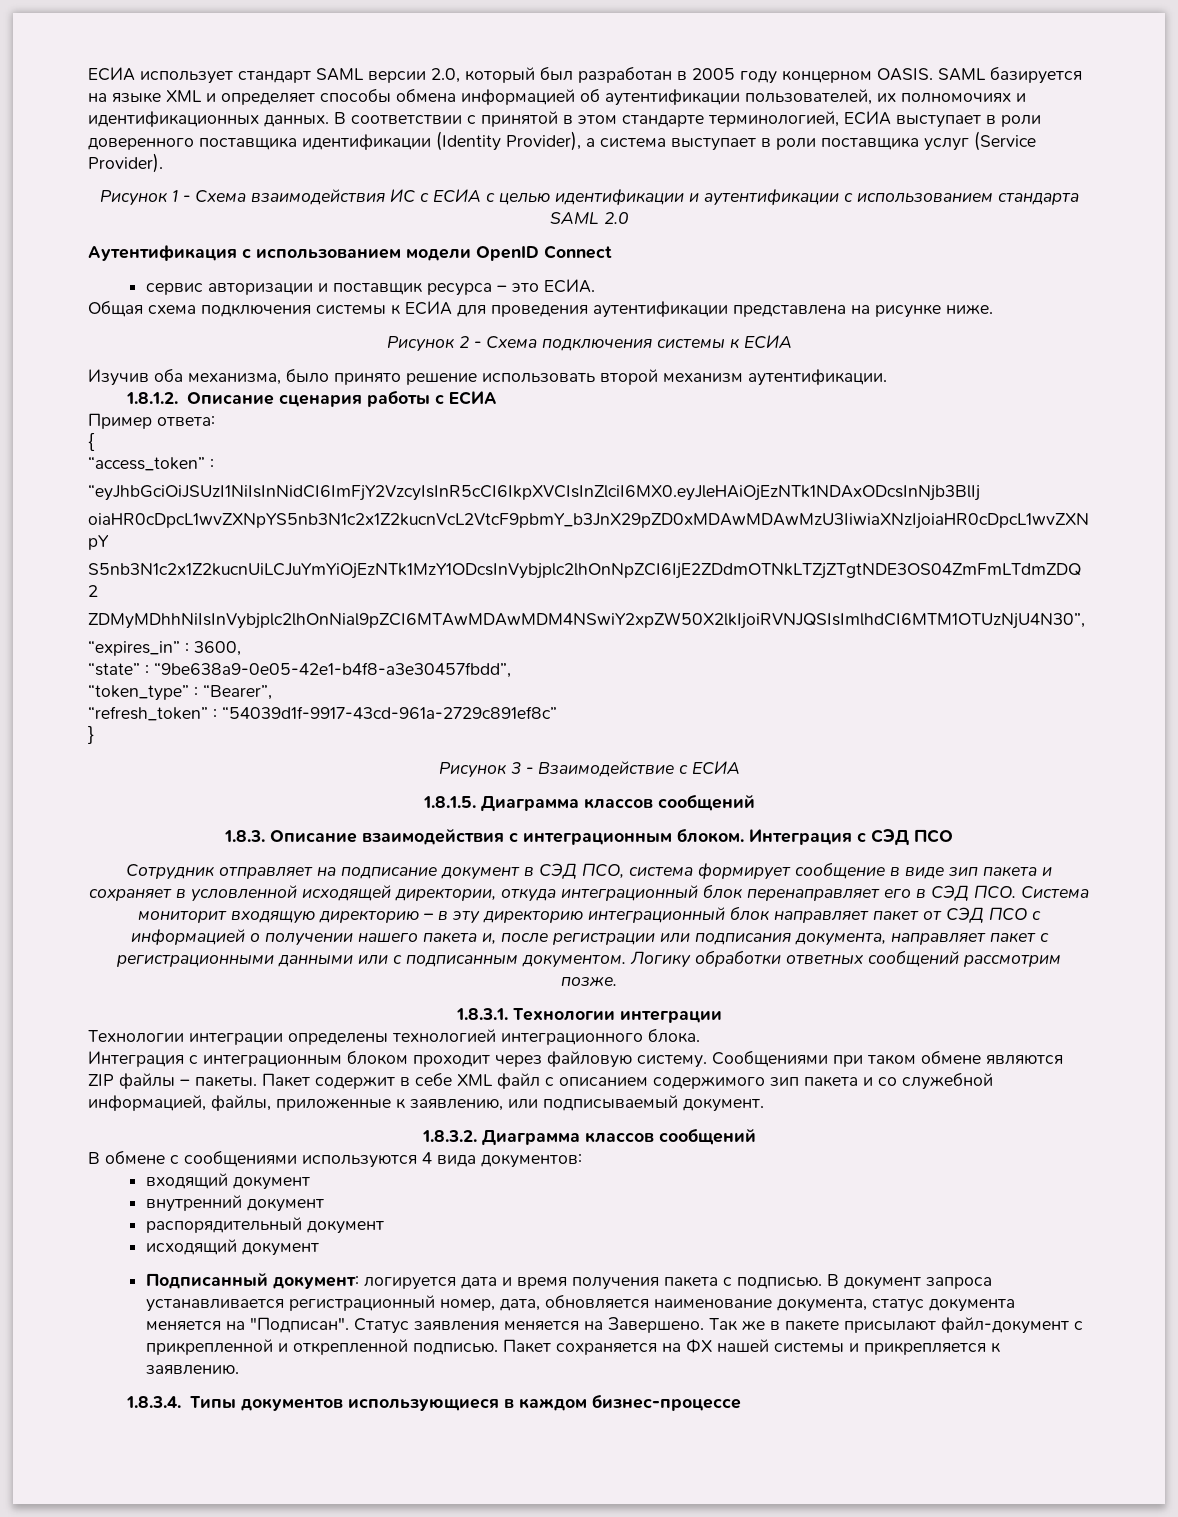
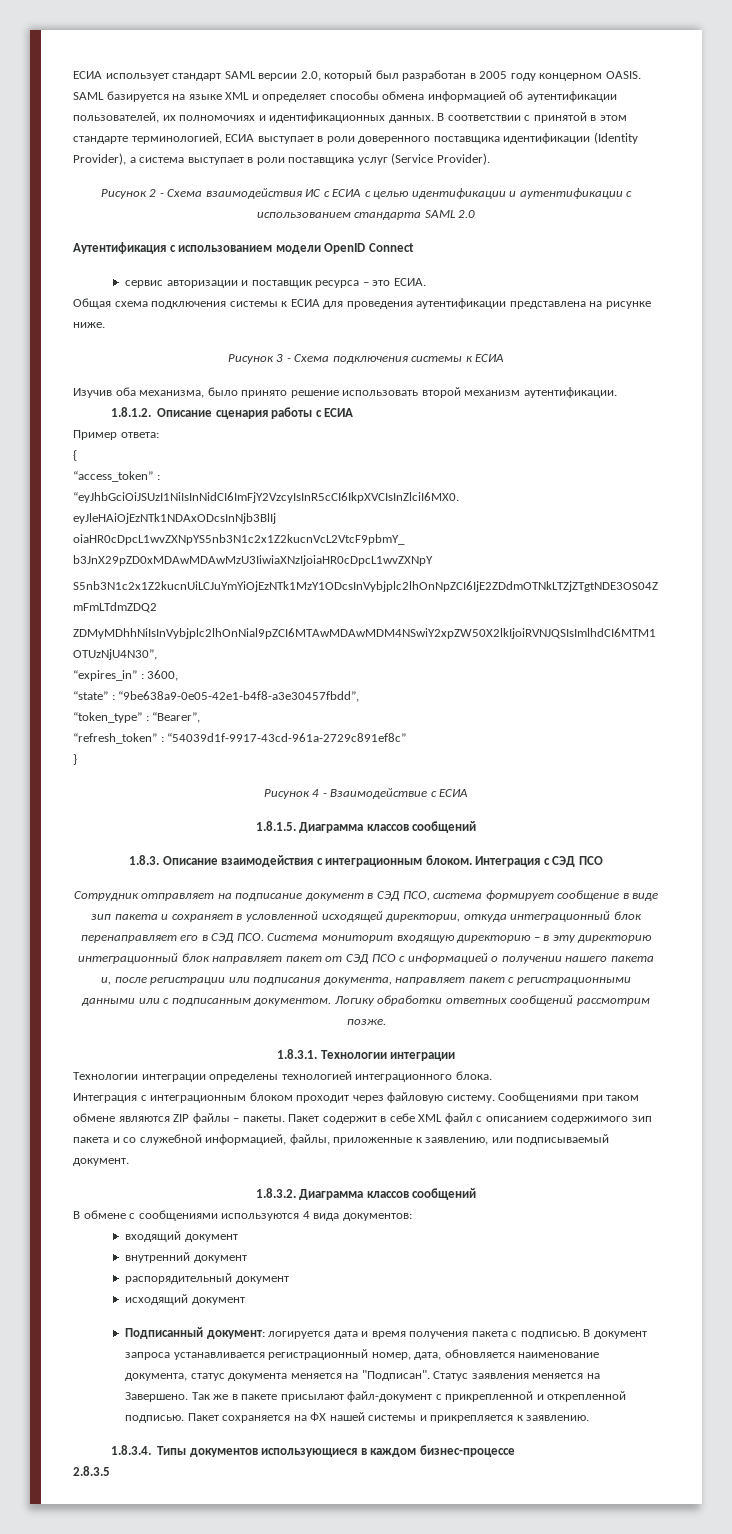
[171,190,178,202] 1 -> [149,189,157,197] 2
[458,336,469,348] 2 -> [276,354,284,362] 3
[510,762,521,774] 3 -> [312,789,320,797] 4
(741, 1402) none -> [73,1466,110,1476] // 2.8.3.5

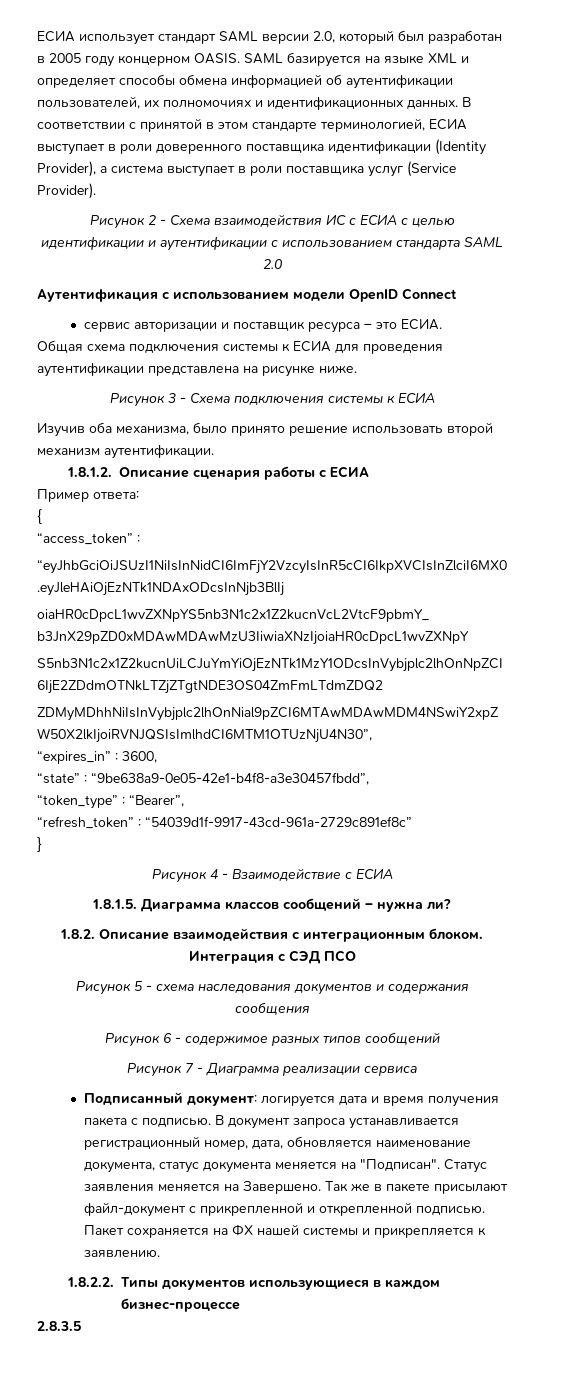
[129,855,160,865] // 1.8.3. -> [365,899,451,912] [60,929,95,939] – нужна ли? // 1.8.2.
[73,890,659,901] [91,911,642,922] [80,933,653,943] [78,953,654,964] [101,977,631,985] [81,995,650,1006] [346,1019,386,1025] [276,1049,456,1061] [73,1071,492,1082] [73,1092,640,1103] [73,1113,652,1124] [73,1134,610,1145] [73,1158,129,1166] [255,1188,477,1200] [73,1210,412,1221] [125,1231,238,1242] [125,1252,247,1263] [125,1273,289,1284] [125,1294,245,1305] Сотрудник отправляет на подписание документ в СЭД ПСО, система формирует сообщение в виде зип пакета и сохраняет в условленной исходящей директории, откуда интеграционный блок перенаправляет его в СЭД ПСО. Система мониторит входящую директорию – в эту директорию интеграционный блок направляет пакет от СЭД ПСО с информацией о получении нашего пакета и, после регистрации или подписания документа, направляет пакет с регистрационными данными или с подписанным документом. Логику обработки ответных сообщений рассмотрим позже. // 1.8.3.1. Технологии интеграции // Технологии интеграции определены технологией интеграционного блока. // Интеграция с интеграционным блоком проходит через файловую систему. Сообщениями при таком обмене являются ZIP файлы – пакеты. Пакет содержит в себе XML файл с описанием содержимого зип пакета и со служебной информацией, файлы, приложенные к заявлению, или подписываемый документ. // 1.8.3.2. Диаграмма классов сообщений // В обмене с сообщениями используются 4 вида документов: // входящий документ // внутренний документ // распорядительный документ // исходящий документ -> [75,981,469,995] [234,1002,310,1015] [104,1032,440,1047] [127,1063,417,1077] Рисунок 5 - схема наследования документов и содержания сообщения // Рисунок 6 - содержимое разных типов сообщений // Рисунок 7 - Диаграмма реализации сервиса
[110,1445,151,1455] 1.8.3.4. -> [67,1277,115,1287] 1.8.2.2.

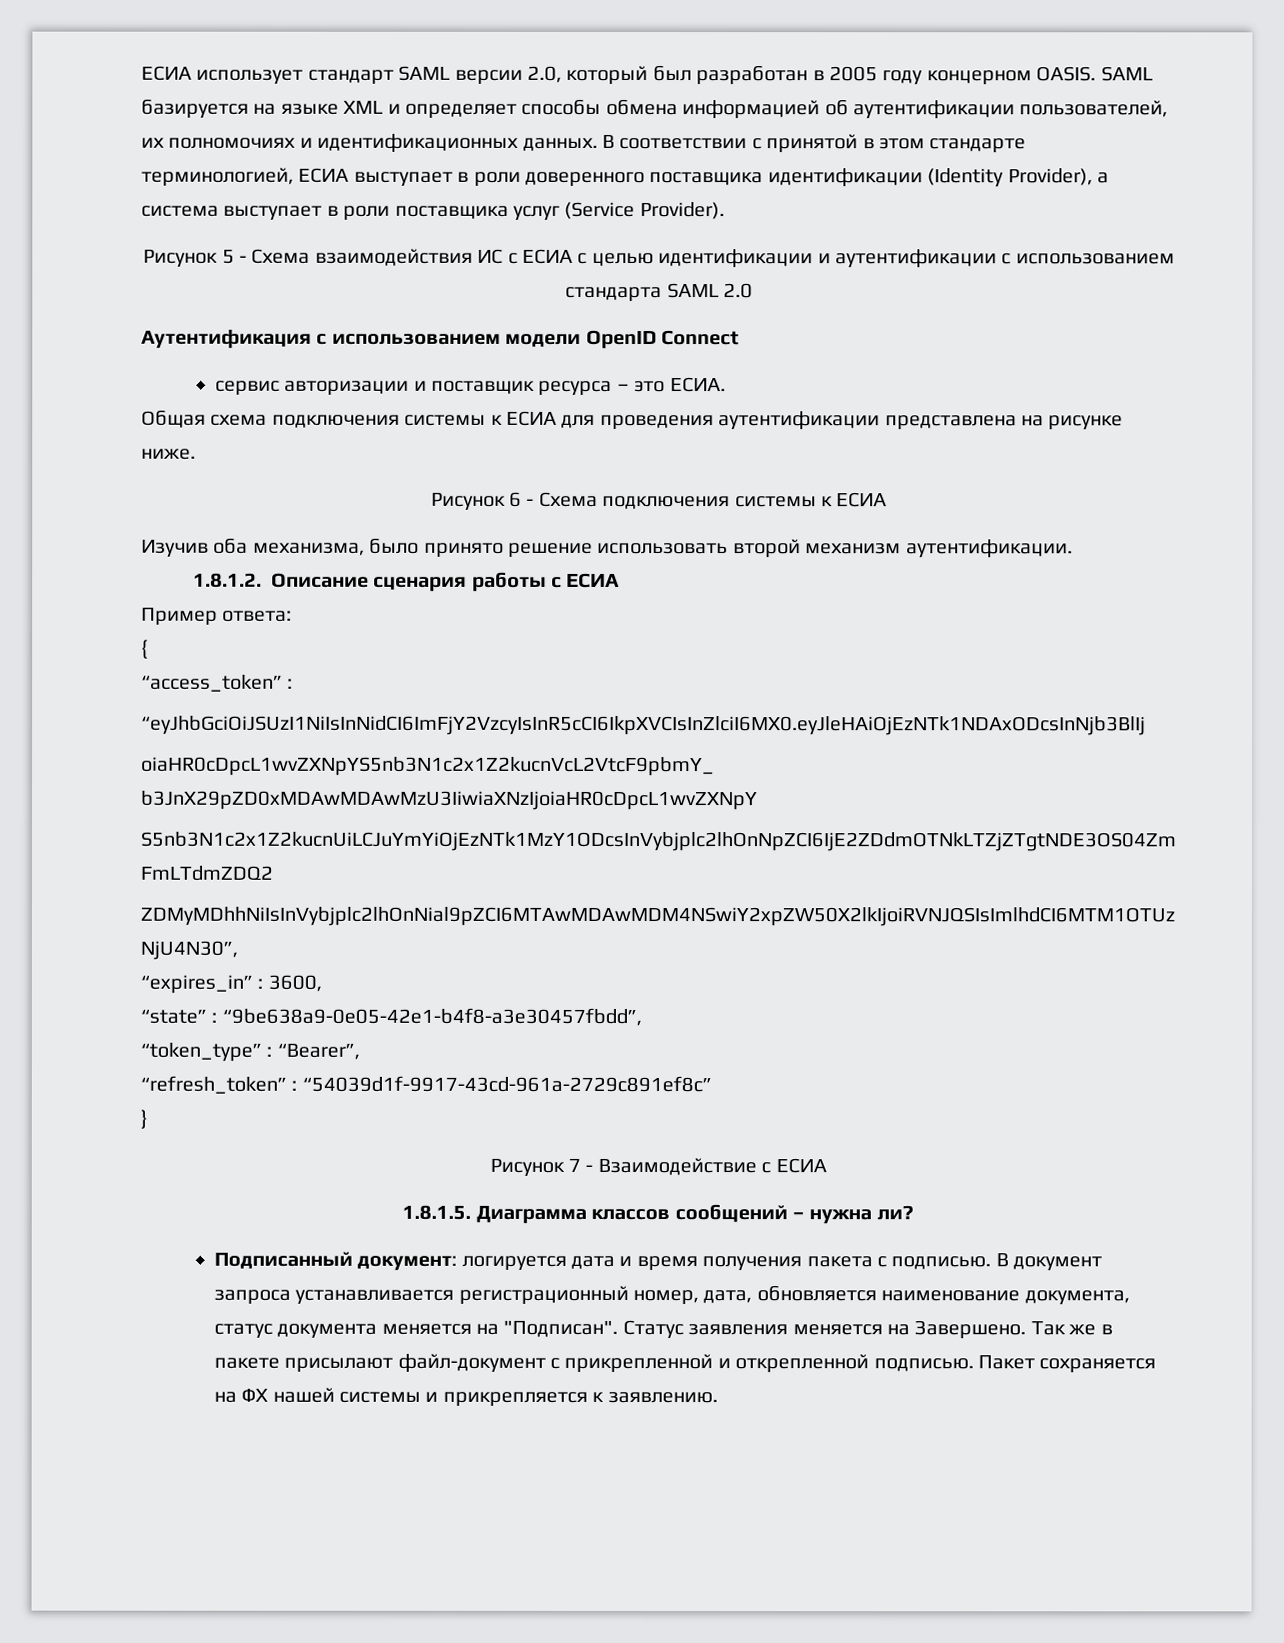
[147,215,156,225] 2 -> [221,249,235,264] 5
[167,393,176,403] 3 -> [509,491,522,507] 6
[209,869,218,879] 4 -> [567,1158,581,1172] 7
[60,928,483,942] [188,950,356,964] [75,981,469,995] [234,1002,310,1015] [104,1032,440,1047] [127,1063,417,1077] // 1.8.2. Описание взаимодействия с интеграционным блоком. Интеграция с СЭД ПСО // Рисунок 5 - схема наследования документов и содержания сообщения // Рисунок 6 - содержимое разных типов сообщений // Рисунок 7 - Диаграмма реализации сервиса -> (914, 1213) none
[67,1277,441,1290] [121,1298,241,1312] [37,1321,81,1331] // 1.8.2.2. Типы документов использующиеся в каждом бизнес-процессе // 2.8.3.5 -> (718, 1397) none

